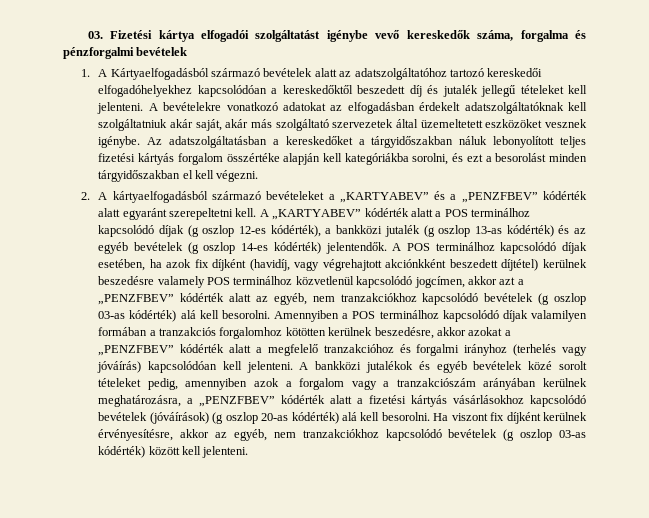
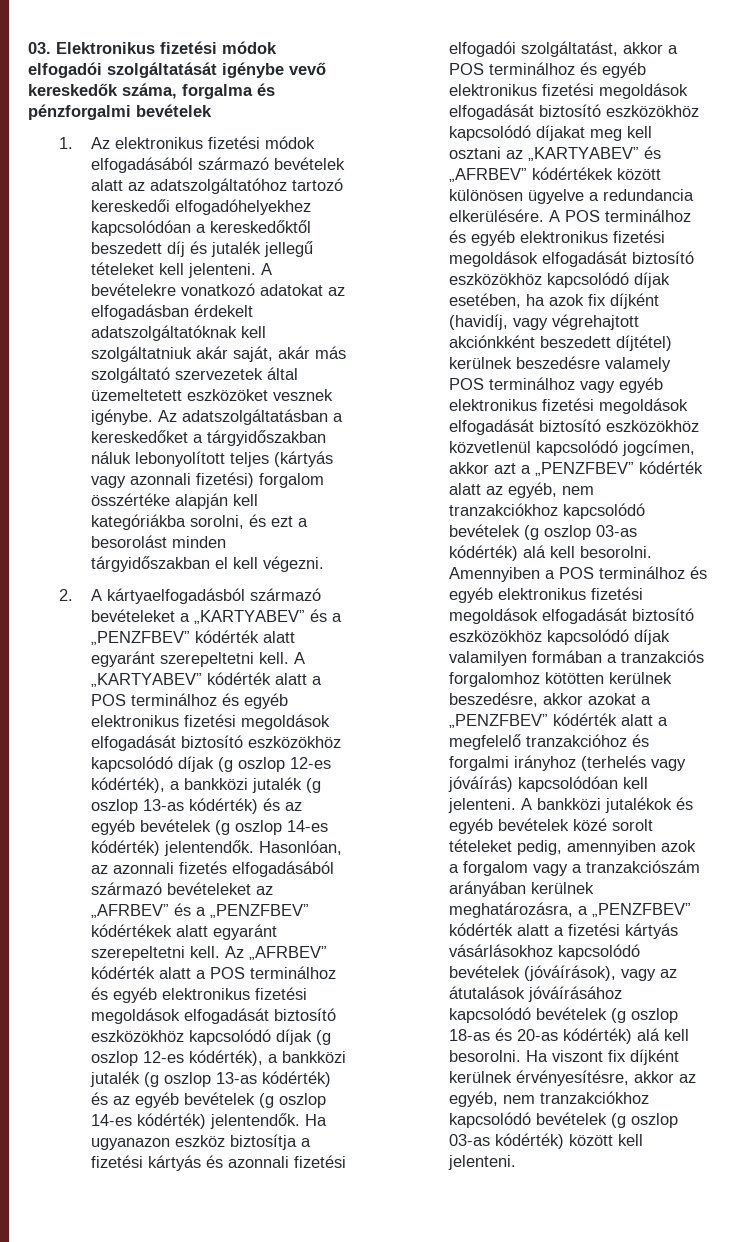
[110,30,321,42] Fizetési kártya elfogadói szolgáltatást -> [56,41,277,54] [28,62,217,78] Elektronikus fizetési módok elfogadói szolgáltatását
[98,68,209,80] A Kártyaelfogadásból -> [90,136,315,149] [90,157,193,173] Az elektronikus fizetési módok elfogadásából
[98,153,175,165] fizetési kártyás -> [273,451,333,467] [90,472,254,488] (kártyás vagy azonnali fizetési)
(531, 212) none -> [221,693,288,709] [90,714,330,730] [90,735,341,751] és egyéb elektronikus fizetési megoldások elfogadását biztosító eszközökhöz
[392,242,495,251] A POS terminálhoz -> [258,840,342,855] [90,861,334,877] [90,882,273,895] [90,903,309,918] [90,924,277,940] [90,946,327,961] [90,966,336,979] [90,987,307,1003] [90,1008,336,1024] [90,1029,331,1045] [90,1050,346,1066] [89,1071,331,1087] [90,1092,326,1108] [90,1113,327,1129] [90,1134,311,1150] [90,1155,346,1171] [448,41,678,57] [448,62,646,78] [448,83,688,99] [448,104,699,120] [448,125,652,141] [448,146,661,161] [448,167,661,182] [448,189,694,204] [448,209,691,222] [448,230,665,246] [448,251,694,267] [448,273,542,285] Hasonlóan, az azonnali fizetés elfogadásából származó bevételeket az „AFRBEV” és a „PENZFBEV” kódértékek alatt egyaránt szerepeltetni kell. Az „AFRBEV” kódérték alatt a POS terminálhoz és egyéb elektronikus fizetési megoldások elfogadását biztosító eszközökhöz kapcsolódó díjak (g oszlop 12-es kódérték), a bankközi jutalék (g oszlop 13-as kódérték) és az egyéb bevételek (g oszlop 14-es kódérték) jelentendők. Ha ugyanazon eszköz biztosítja a fizetési kártyás és azonnali fizetési elfogadói szolgáltatást, akkor a POS terminálhoz és egyéb elektronikus fizetési megoldások elfogadását biztosító eszközökhöz kapcsolódó díjakat meg kell osztani az „KARTYABEV” és „AFRBEV” kódértékek között különösen ügyelve a redundancia elkerülésére. A POS terminálhoz és egyéb elektronikus fizetési megoldások elfogadását biztosító eszközökhöz
(293, 280) none -> [579,377,663,393] [448,398,688,414] [448,419,699,435] vagy egyéb elektronikus fizetési megoldások elfogadását biztosító eszközökhöz
(439, 314) none -> [689,566,707,579] [448,587,643,603] [448,608,694,624] [448,630,542,642] és egyéb elektronikus fizetési megoldások elfogadását biztosító eszközökhöz
[149,412,258,424] (jóváírások) (g oszlop -> [523,965,677,981] [448,986,622,1002] [448,1007,678,1023] [448,1028,512,1041] (jóváírások), vagy az átutalások jóváírásához kapcsolódó bevételek (g oszlop 18-as és

